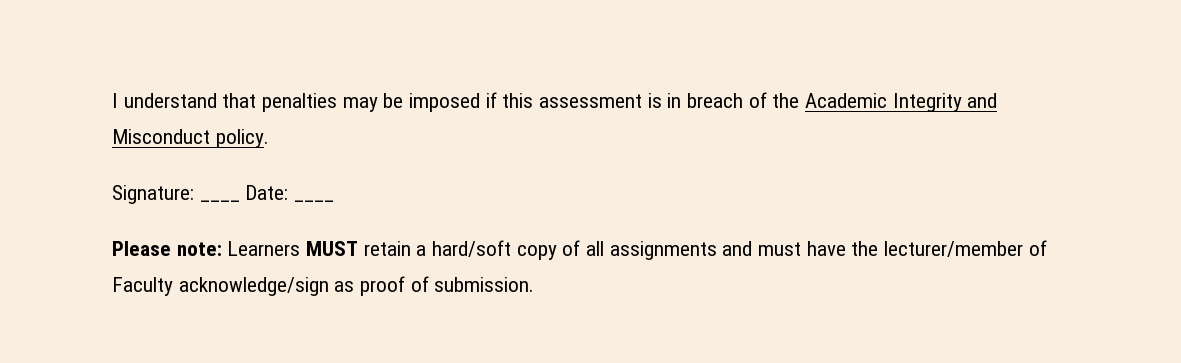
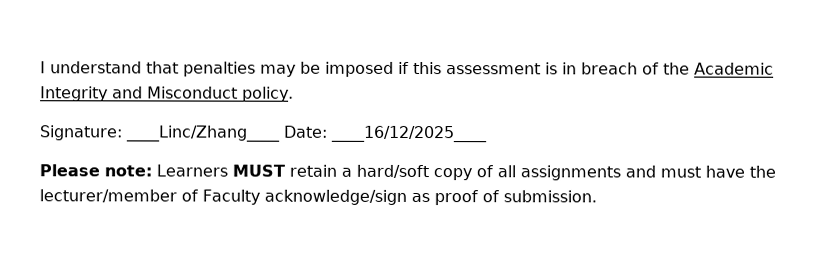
[199,200,240,202] [245,185,289,200] [294,200,335,202] ____ Date: ____ -> [125,125,488,143] ____Linc/Zhang____ Date: ____16/12/2025____

